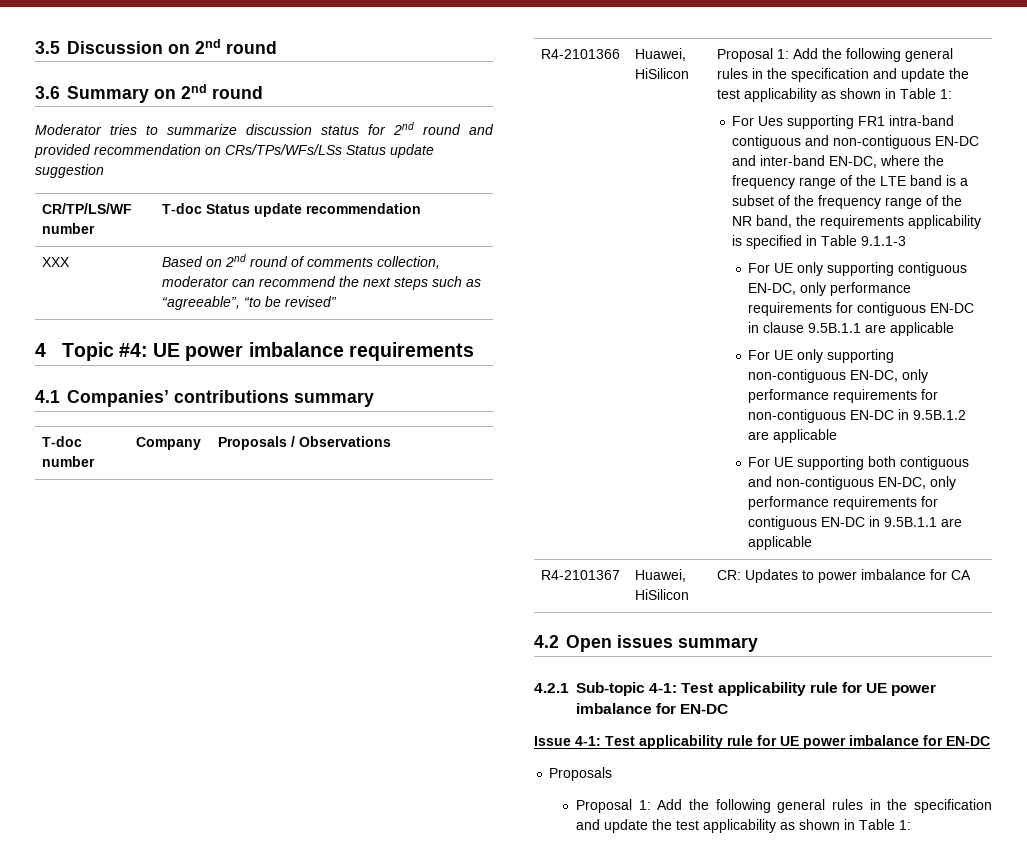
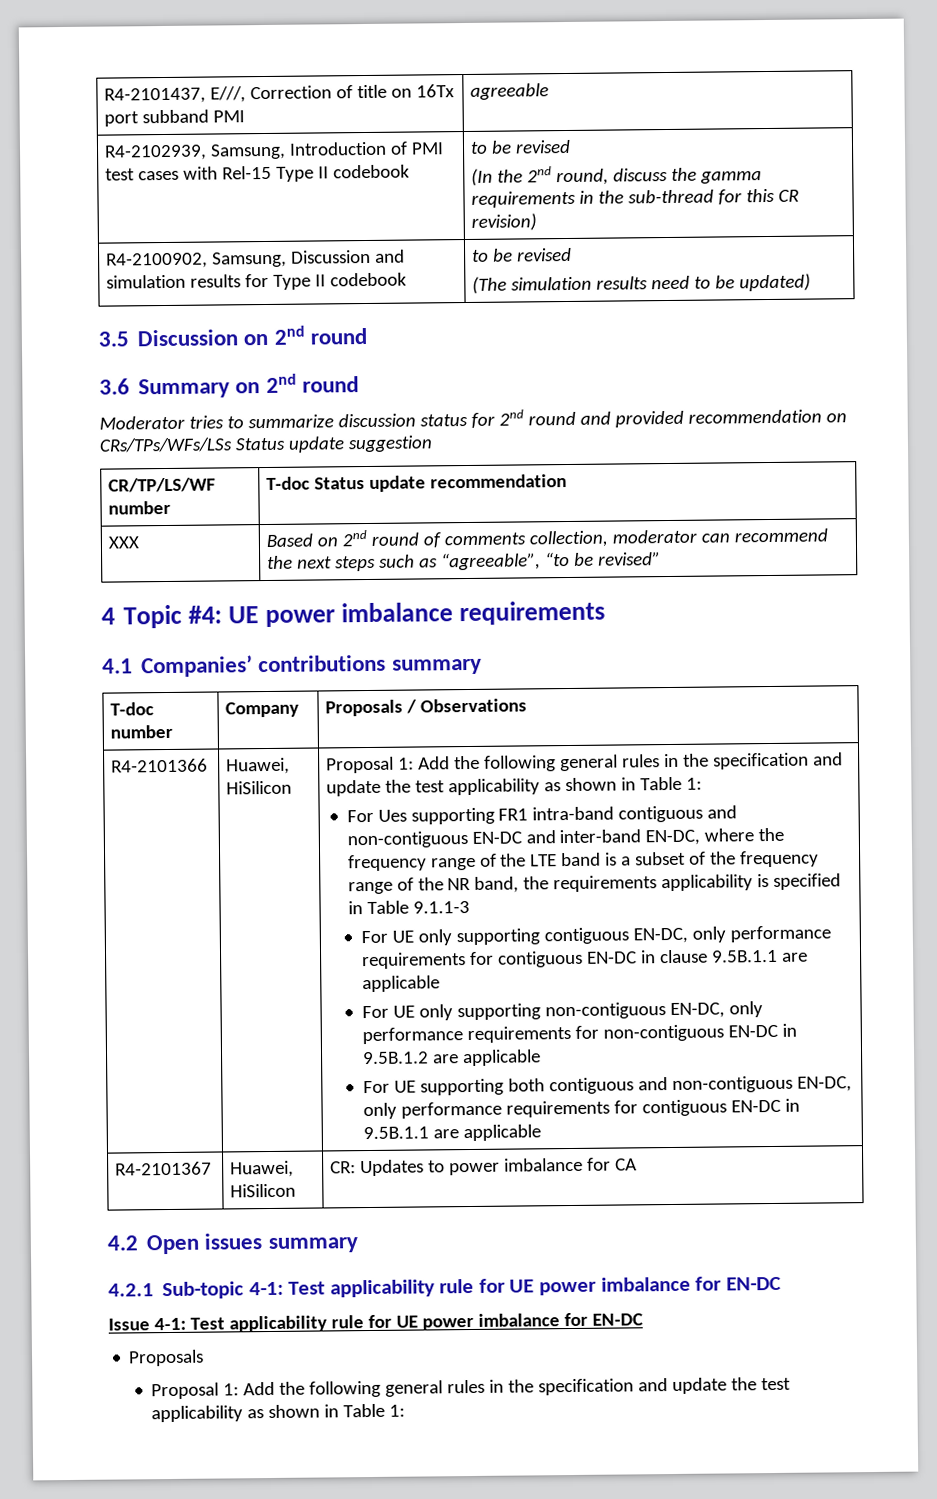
(35, 47) none -> [104,84,456,104] [104,109,246,127] [470,83,550,100] [104,141,445,161] [105,164,411,182] [470,139,572,154] [471,166,763,186] [471,188,800,208] [471,213,538,231] [106,249,406,269] [106,272,408,290] [472,247,573,262] [472,273,812,294] R4-2101437, E///, Correction of title on 16Tx port subband PMI | agreeable // R4-2102939, Samsung, Introduction of PMI test cases with Rel-15 Type II codebook | to be revised // (In the 2nd round, discuss the gamma requirements in the sub-thread for this CR revision) // R4-2100902, Samsung, Discussion and simulation results for Type II codebook | to be revised // (The simulation results need to be updated) //

